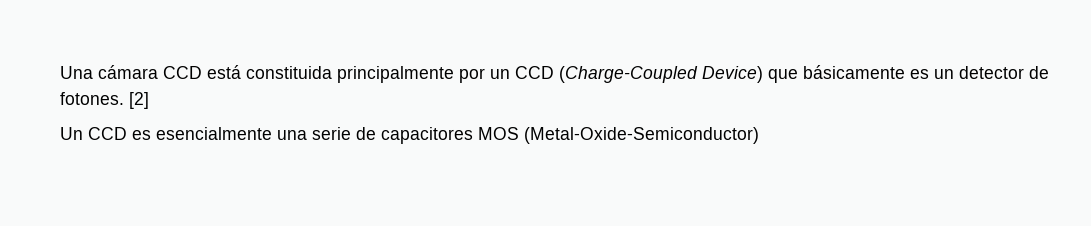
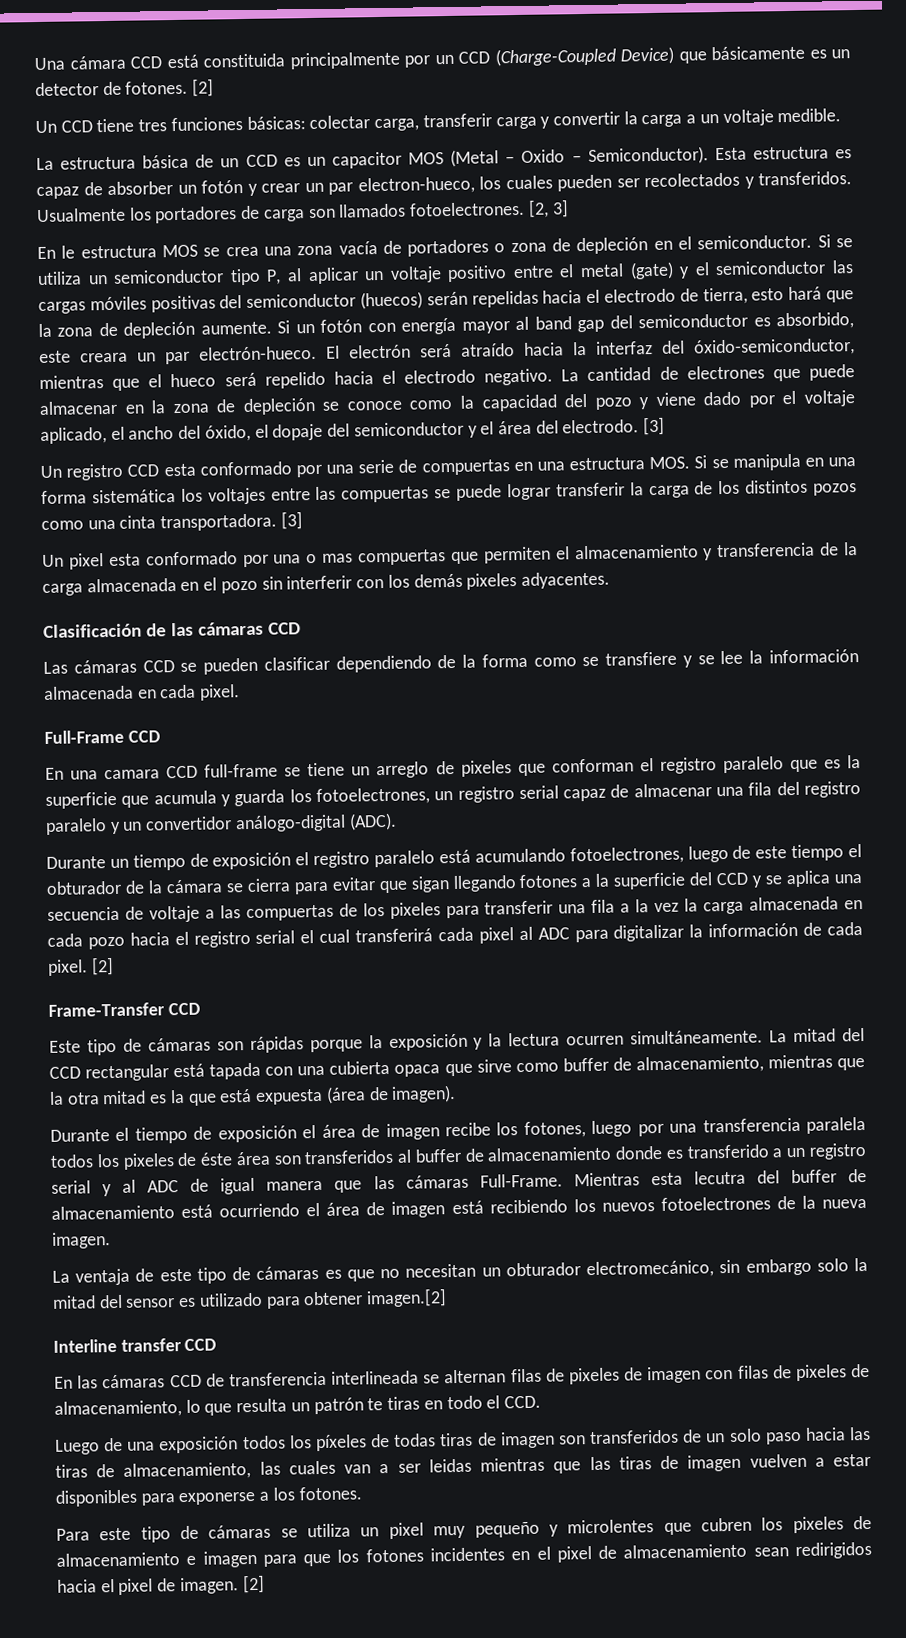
[132,127,759,144] es esencialmente una serie de capacitores MOS (Metal-Oxide-Semiconductor) -> [96,108,842,133] [36,146,853,171] [36,171,852,200] [37,199,569,224] [37,234,853,260] [37,260,855,286] [38,286,854,315] [38,312,855,339] [39,338,855,365] [39,364,855,391] [39,390,855,416] [40,416,666,445] [40,453,856,481] [41,479,857,505] [41,511,303,532] [42,542,858,570] [42,571,610,596] [43,621,301,638] [43,649,859,675] [44,684,241,701] [44,729,160,744] [45,755,861,780] [45,781,861,809] [45,812,397,835] [46,844,863,871] [46,870,863,895] [47,896,863,923] [47,921,864,950] [48,956,114,976] [48,1002,200,1017] [49,1027,865,1056] [49,1054,866,1082] [49,1084,457,1106] [50,1116,866,1144] [50,1142,867,1170] [51,1168,867,1197] [51,1195,867,1220] [52,1232,111,1249] [52,1257,869,1286] [52,1288,448,1309] [53,1338,217,1353] [54,1363,870,1389] [54,1395,541,1418] [55,1426,871,1455] [55,1453,872,1480] [55,1486,362,1507] [56,1515,873,1543] [56,1541,873,1568] [57,1574,265,1595] tiene tres funciones básicas: colectar carga, transferir carga y convertir la carga a un voltaje medible. // La estructura básica de un CCD es un capacitor MOS (Metal – Oxido – Semiconductor). Esta estructura es capaz de absorber un fotón y crear un par electron-hueco, los cuales pueden ser recolectados y transferidos. Usualmente los portadores de carga son llamados fotoelectrones. [2, 3] // En le estructura MOS se crea una zona vacía de portadores o zona de depleción en el semiconductor. Si se utiliza un semiconductor tipo P, al aplicar un voltaje positivo entre el metal (gate) y el semiconductor las cargas móviles positivas del semiconductor (huecos) serán repelidas hacia el electrodo de tierra, esto hará que la zona de depleción aumente. Si un fotón con energía mayor al band gap del semiconductor es absorbido, este creara un par electrón-hueco. El electrón será atraído hacia la interfaz del óxido-semiconductor, mientras que el hueco será repelido hacia el electrodo negativo. La cantidad de electrones que puede almacenar en la zona de depleción se conoce como la capacidad del pozo y viene dado por el voltaje aplicado, el ancho del óxido, el dopaje del semiconductor y el área del electrodo. [3] // Un registro CCD esta conformado por una serie de compuertas en una estructura MOS. Si se manipula en una forma sistemática los voltajes entre las compuertas se puede lograr transferir la carga de los distintos pozos como una cinta transportadora. [3] // Un pixel esta conformado por una o mas compuertas que permiten el almacenamiento y transferencia de la carga almacenada en el pozo sin interferir con los demás pixeles adyacentes. // Clasificación de las cámaras CCD // Las cámaras CCD se pueden clasificar dependiendo de la forma como se transfiere y se lee la información almacenada en cada pixel. // Full-Frame CCD // En una camara CCD full-frame se tiene un arreglo de pixeles que conforman el registro paralelo que es la superficie que acumula y guarda los fotoelectrones, un registro serial capaz de almacenar una fila del registro paralelo y un convertidor análogo-digital (ADC). // Durante un tiempo de exposición el registro paralelo está acumulando fotoelectrones, luego de este tiempo el obturador de la cámara se cierra para evitar que sigan llegando fotones a la superficie del CCD y se aplica una secuencia de voltaje a las compuertas de los pixeles para transferir una fila a la vez la carga almacenada en cada pozo hacia el registro serial el cual transferirá cada pixel al ADC para digitalizar la información de cada pixel. [2] // Frame-Transfer CCD // Este tipo de cámaras son rápidas porque la exposición y la lectura ocurren simultáneamente. La mitad del CCD rectangular está tapada con una cubierta opaca que sirve como buffer de almacenamiento, mientras que la otra mitad es la que está expuesta (área de imagen). // Durante el tiempo de exposición el área de imagen recibe los fotones, luego por una transferencia paralela todos los pixeles de éste área son transferidos al buffer de almacenamiento donde es transferido a un registro serial y al ADC de igual manera que las cámaras Full-Frame. Mientras esta lecutra del buffer de almacenamiento está ocurriendo el área de imagen está recibiendo los nuevos fotoelectrones de la nueva imagen. // La ventaja de este tipo de cámaras es que no necesitan un obturador electromecánico, sin embargo solo la mitad del sensor es utilizado para obtener imagen.[2] // Interline transfer CCD // En las cámaras CCD de transferencia interlineada se alternan filas de pixeles de imagen con filas de pixeles de almacenamiento, lo que resulta un patrón te tiras en todo el CCD. // Luego de una exposición todos los píxeles de todas tiras de imagen son transferidos de un solo paso hacia las tiras de almacenamiento, las cuales van a ser leidas mientras que las tiras de imagen vuelven a estar disponibles para exponerse a los fotones. // Para este tipo de cámaras se utiliza un pixel muy pequeño y microlentes que cubren los pixeles de almacenamiento e imagen para que los fotones incidentes en el pixel de almacenamiento sean redirigidos hacia el pixel de imagen. [2]

